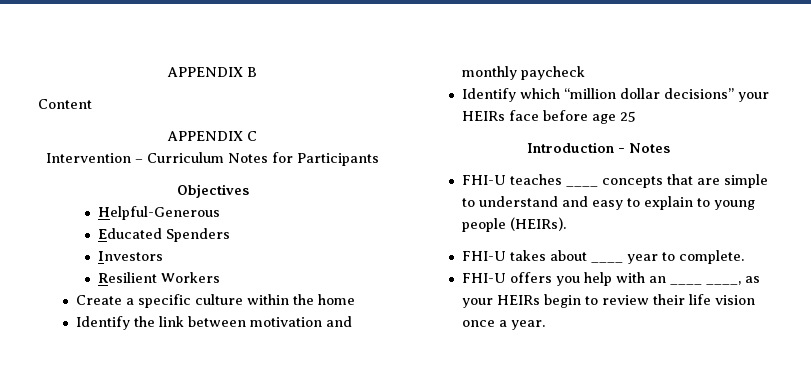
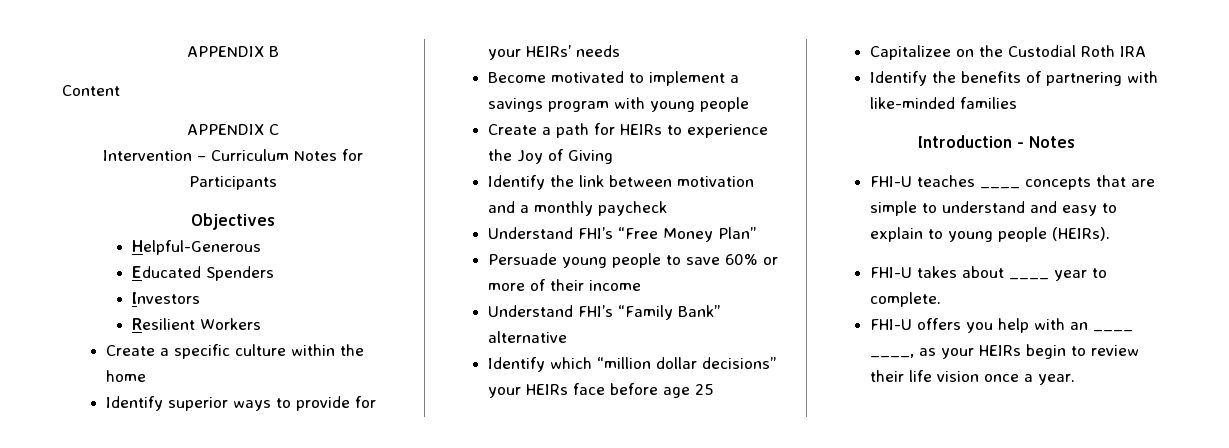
(356, 299) none -> [106,396,377,411] [488,45,621,60] [488,71,740,86] [488,97,750,112] [488,123,769,138] [488,149,614,164] // Identify superior ways to provide for your HEIRs’ needs // Become motivated to implement a savings program with young people // Create a path for HEIRs to experience the Joy of Giving
(353, 321) none -> [520,205,530,213] a
(586, 73) none -> [488,227,757,242] [488,253,779,268] [488,279,642,291] [488,305,721,320] [488,331,568,343] // Understand FHI’s “Free Money Plan” // Persuade young people to save 60% or more of their income // Understand FHI’s “Family Bank” alternative
(637, 116) none -> [870,45,1147,60] [870,71,1159,86] [870,97,1018,109] // Capitalizee on the Custodial Roth IRA // Identify the benefits of partnering with like-minded families

